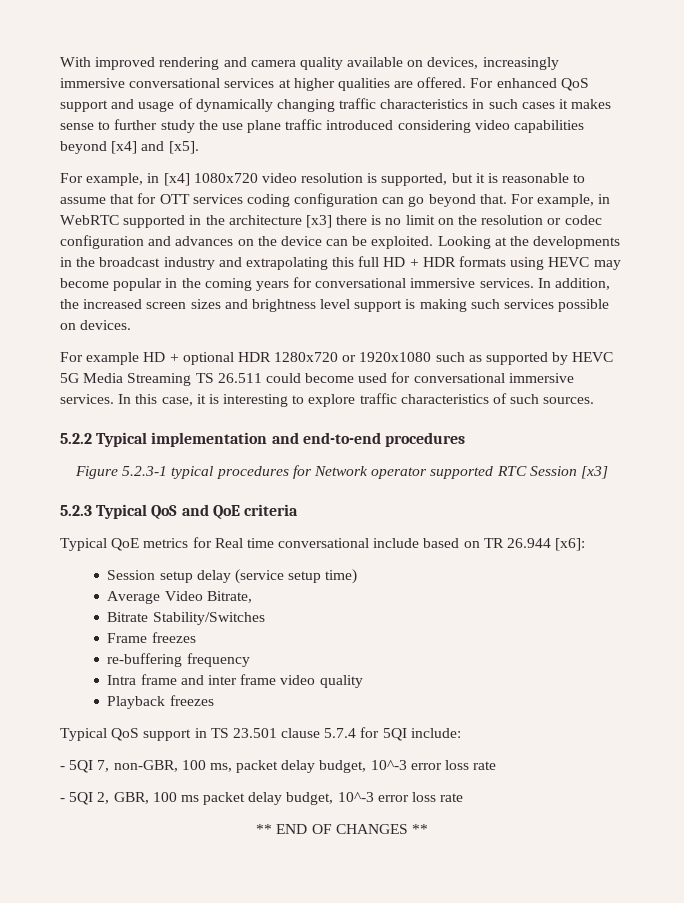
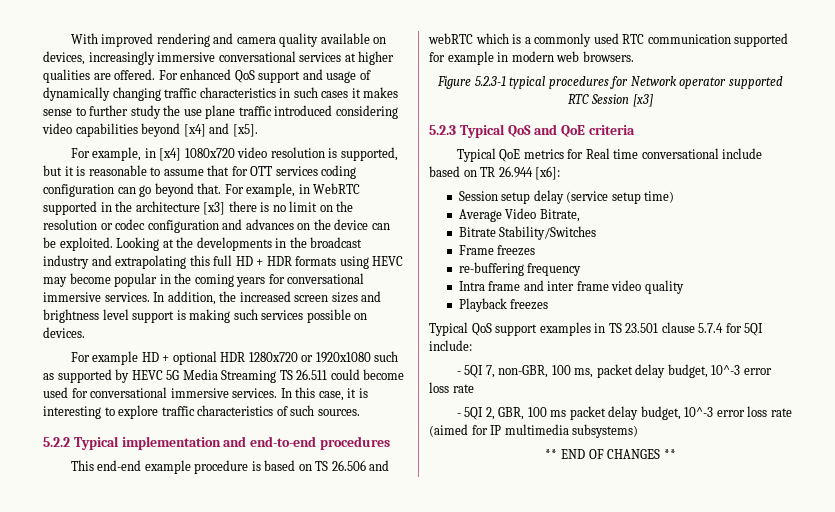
(465, 439) none -> [70,460,390,474] [428,33,789,47] [429,51,634,65] // This end-end example procedure is based on TS 26.506 and webRTC which is a commonly used RTC communication supported for example in modern web browsers.
(192, 735) none -> [539,322,591,336] examples
(464, 797) none -> [429,424,639,438] (aimed for IP multimedia subsystems)

